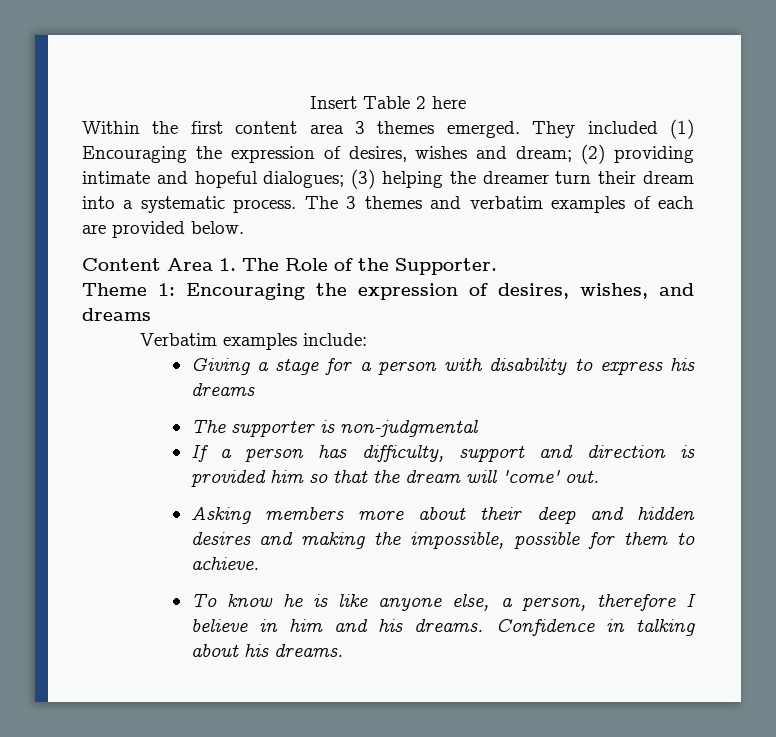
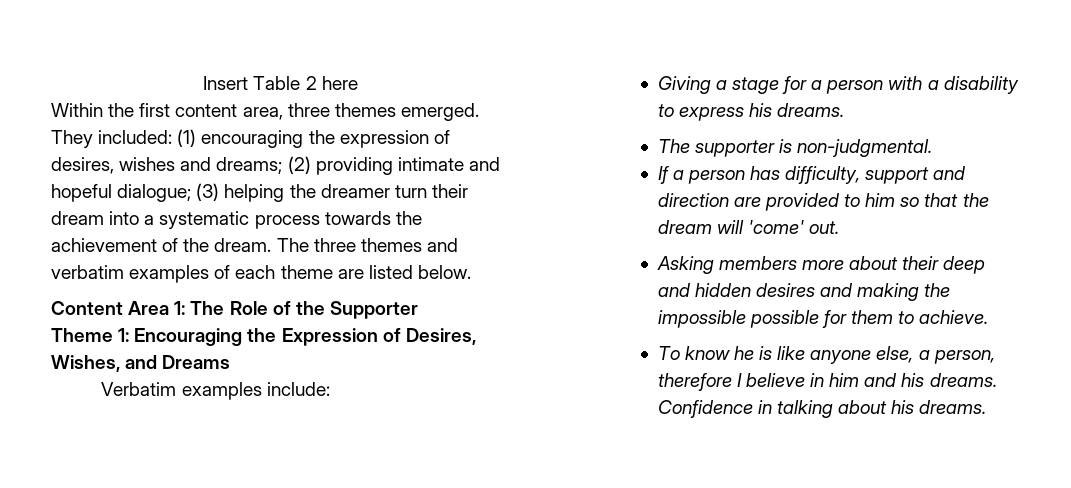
[309,121,365,134] area 3 -> [242,103,330,120] area, three
[587,119,694,139] [82,146,187,163] included (1) Encouraging -> [98,129,304,148] included: (1) encouraging
[516,146,573,162] dream; -> [216,157,283,174] dreams;
[263,171,345,188] dialogues; -> [117,184,192,202] dialogue;
[233,196,357,213] process. The 3 -> [254,211,422,229] [51,238,356,252] process towards the achievement of the dream. The three
[82,221,185,238] are provided -> [280,265,413,279] theme are listed
[219,258,236,271] 1. -> [174,301,186,315] 1:
[395,258,497,275] Supporter. -> [329,301,418,319] Supporter
[358,283,694,300] [82,308,151,321] expression of desires, wishes, and dreams -> [281,328,476,346] [51,355,231,372] Expression of Desires, Wishes, and Dreams
(484, 364) none -> [927,80,939,90] a
[190,383,255,396] dreams -> [777,103,845,117] dreams.
[339,420,478,437] non-judgmental -> [797,139,933,157] non-judgmental.
[679,445,695,458] [190,470,266,487] is provided -> [733,193,861,211] are provided to
[410,532,505,549] impossible, -> [657,310,746,328] impossible

